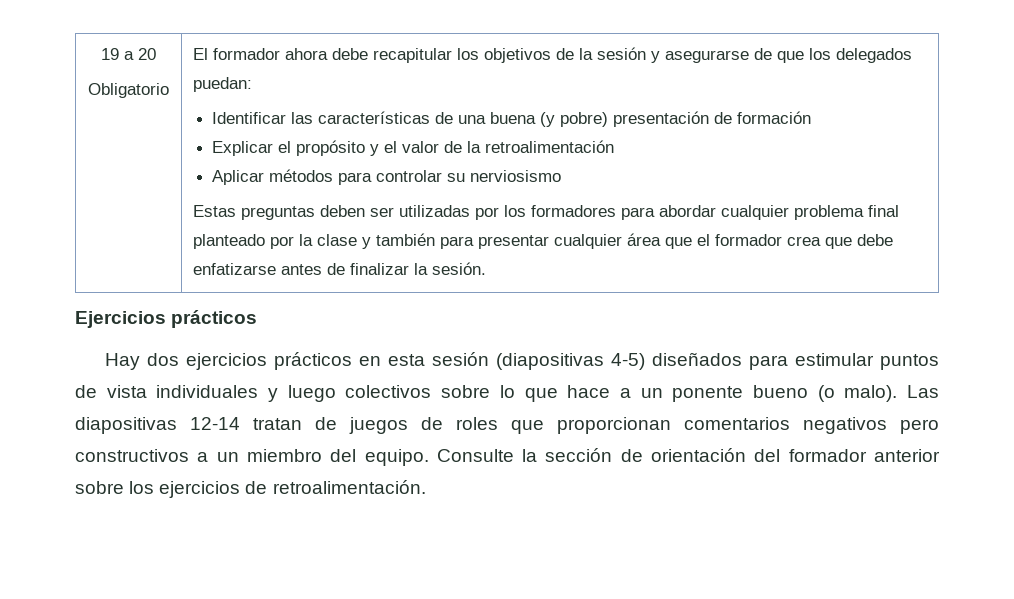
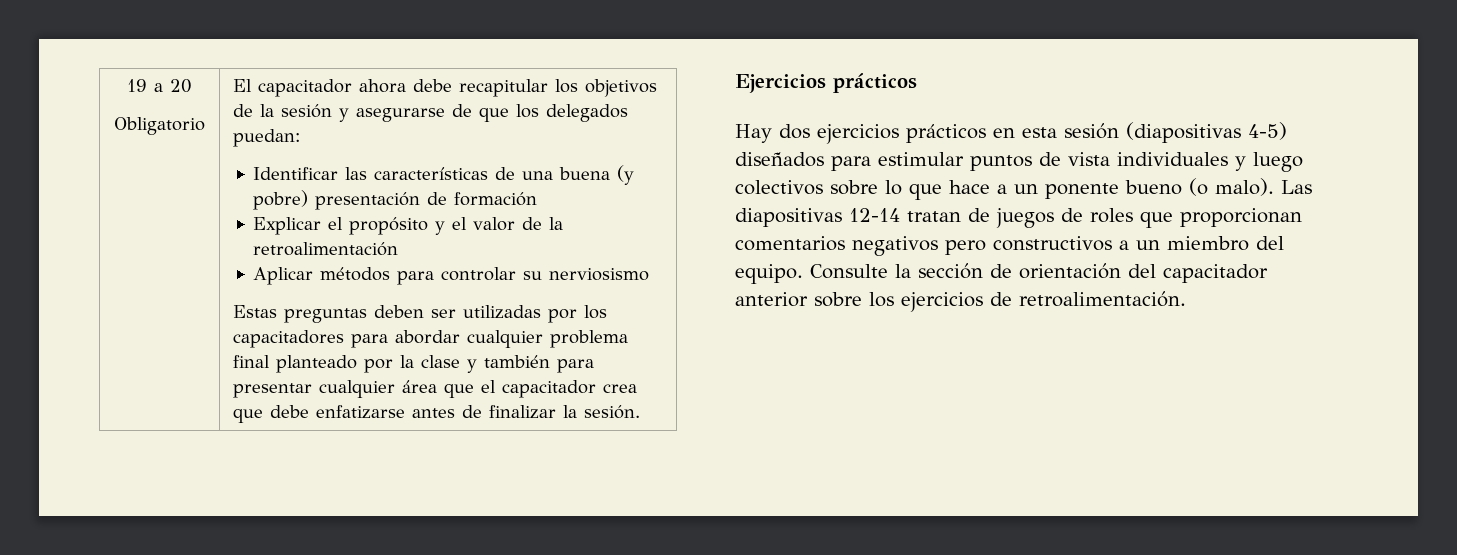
[213,48,281,60] formador -> [258,79,353,97] capacitador
[531,205,617,217] formadores -> [233,330,345,348] capacitadores
[715,234,783,246] formador -> [502,380,597,398] capacitador
[788,449,867,462] formador -> [1163,264,1268,283] capacitador

